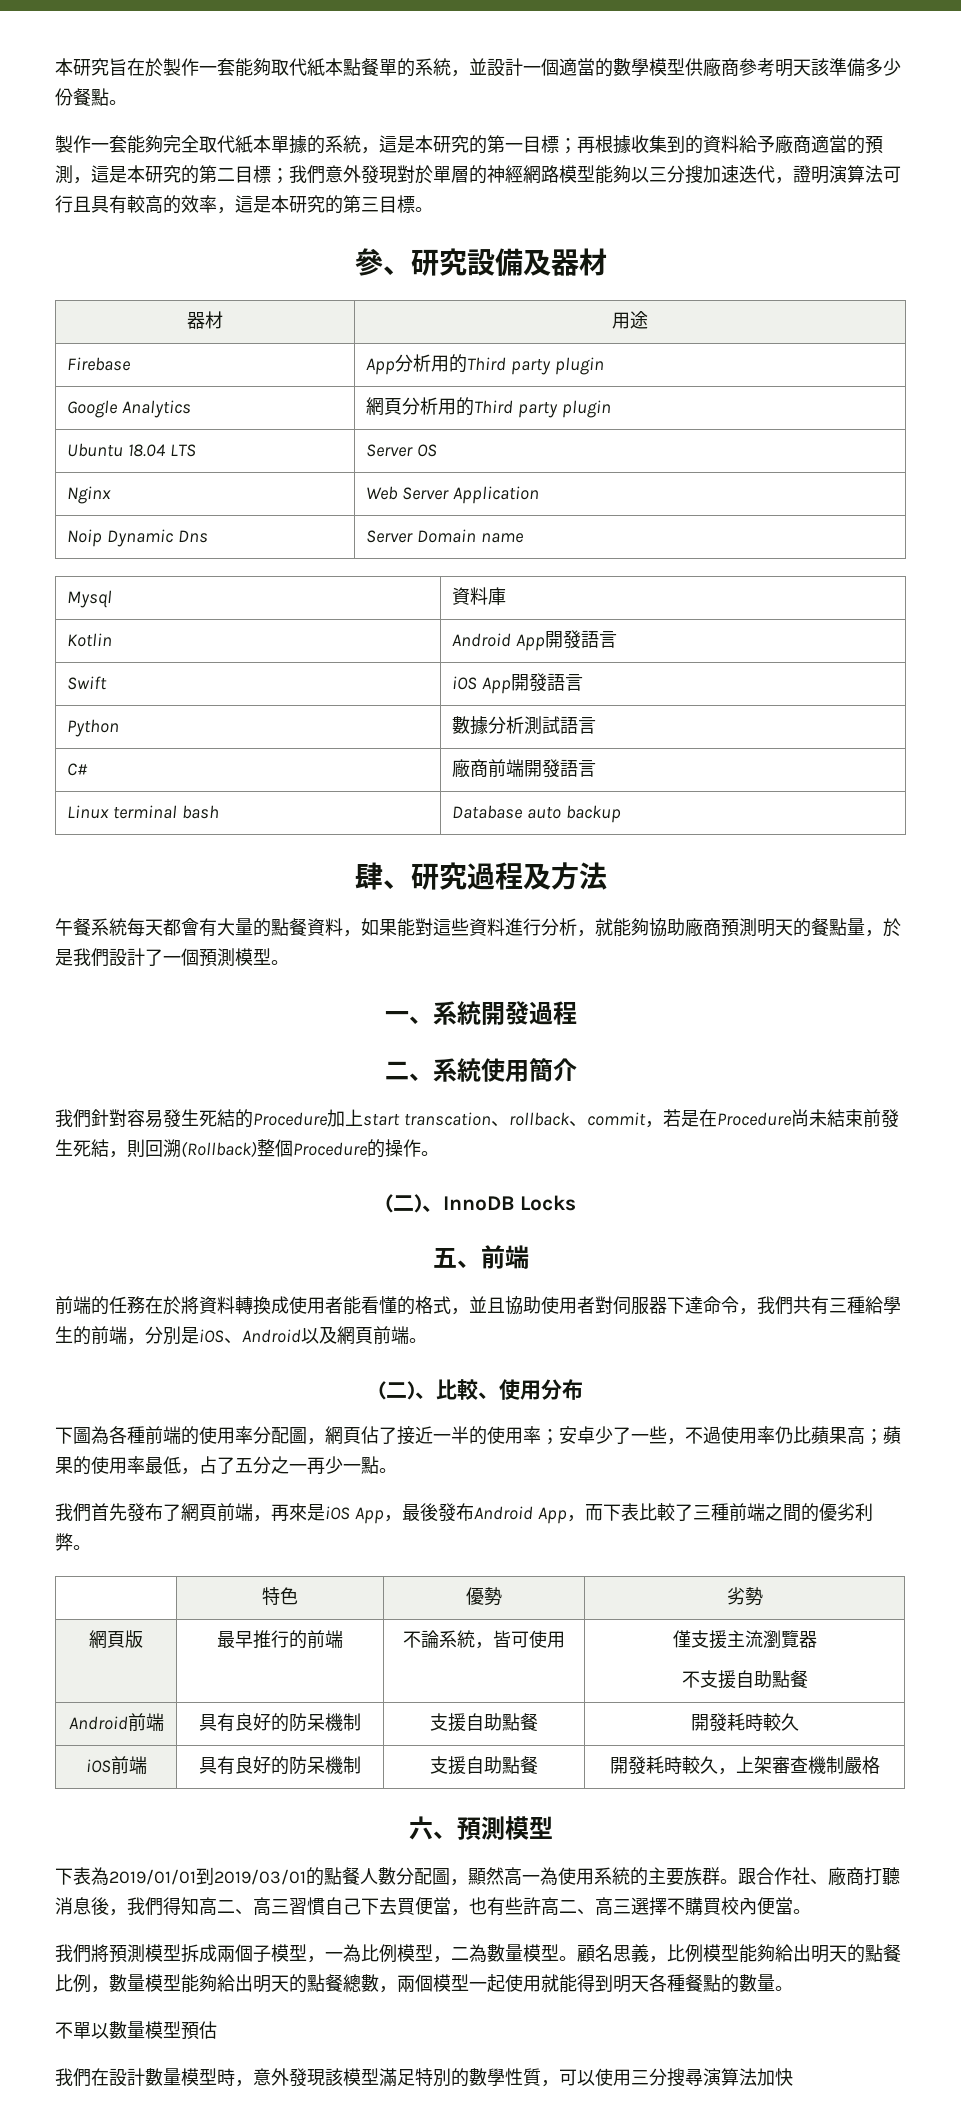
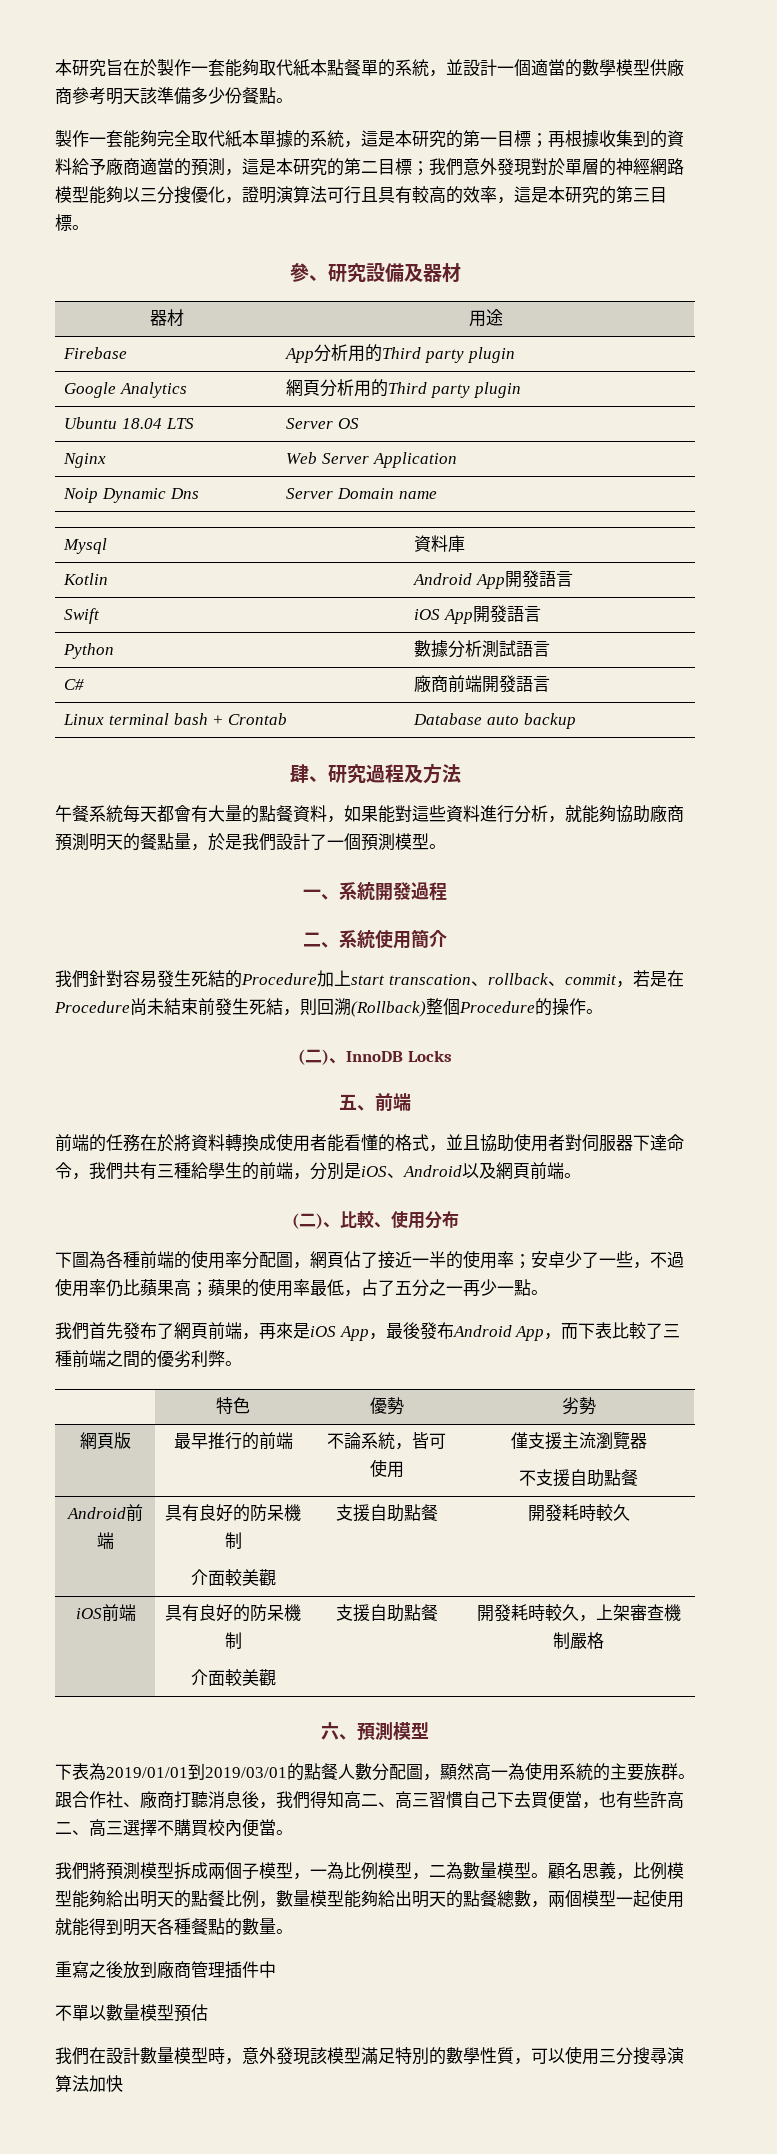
[703,165,775,183] 加速迭代 -> [191,186,225,203] 優化
(219, 812) none -> [212,713,287,725] + Crontab
(361, 1722) none -> [190,1569,276,1586] // 介面較美觀
(361, 1765) none -> [190,1669,276,1686] // 介面較美觀
(793, 1988) none -> [55,1961,276,1979] // 重寫之後放到廠商管理插件中

